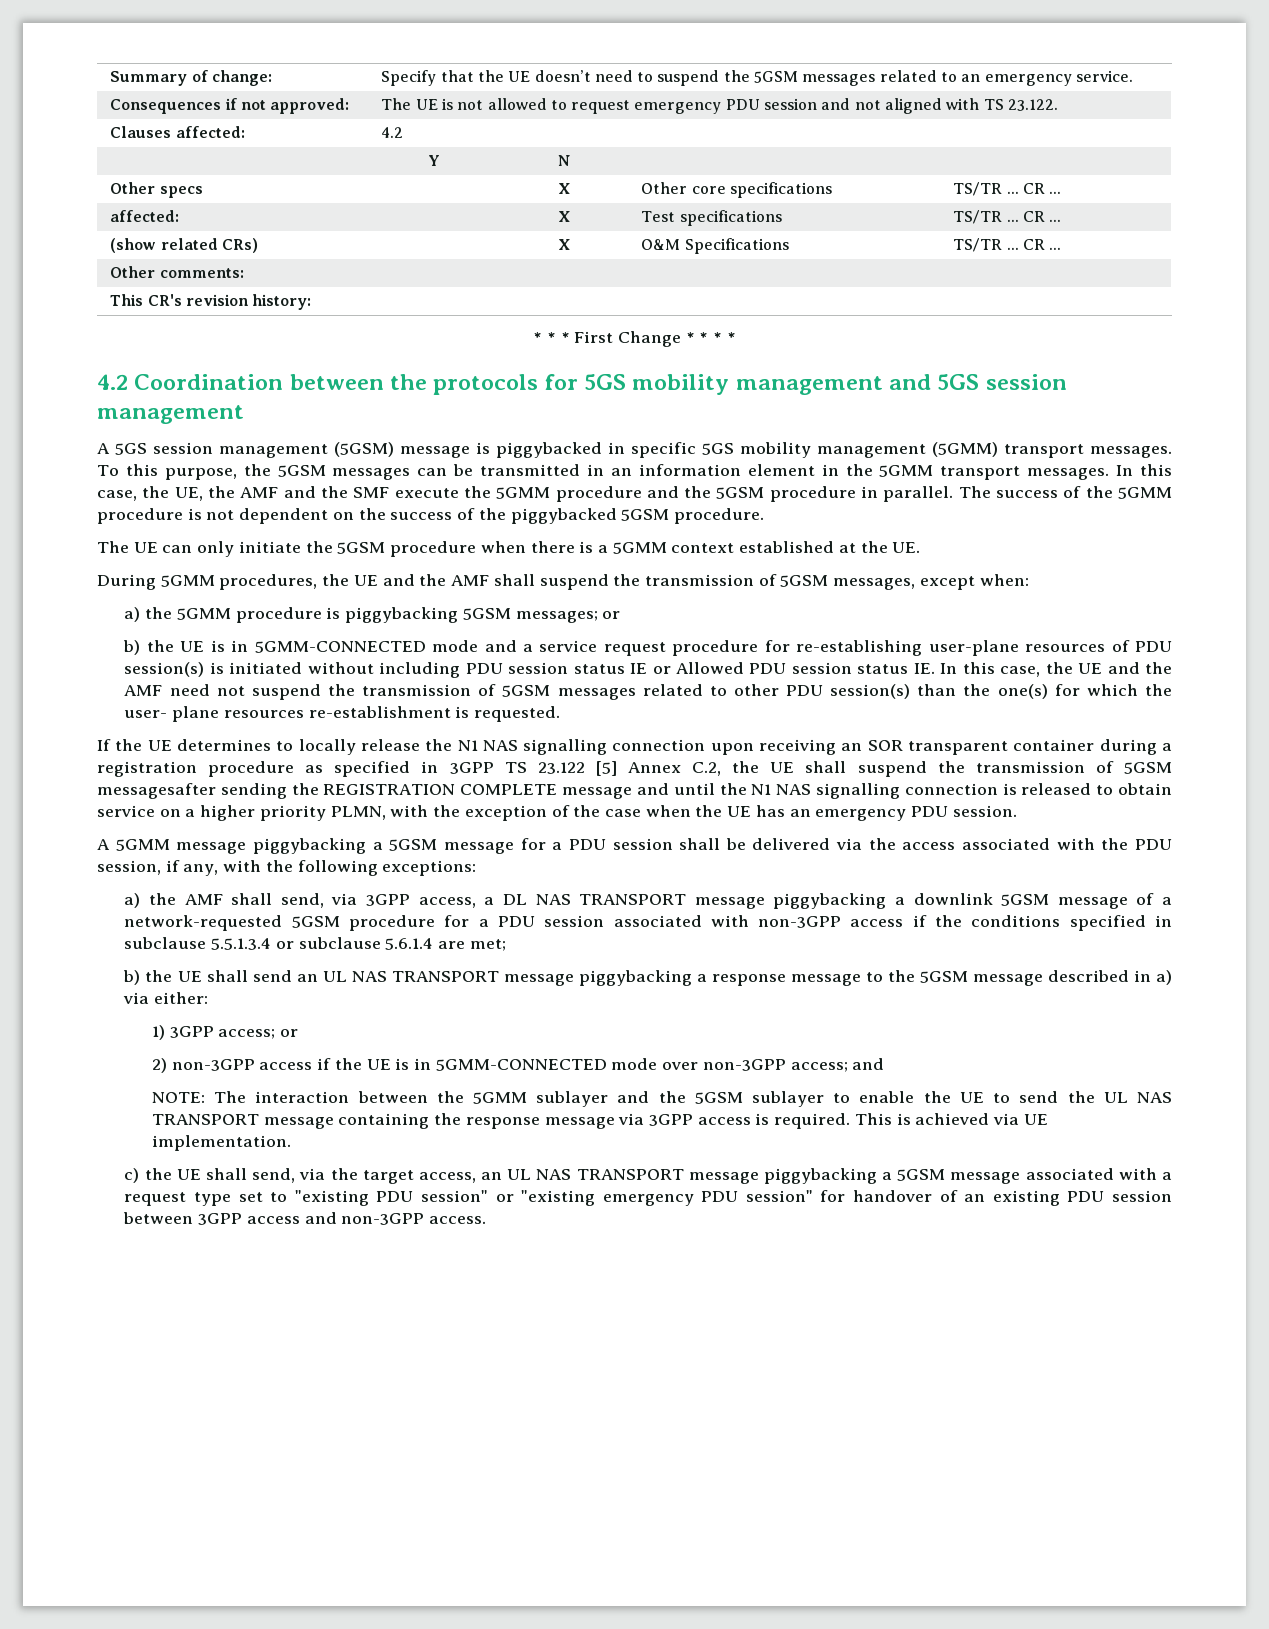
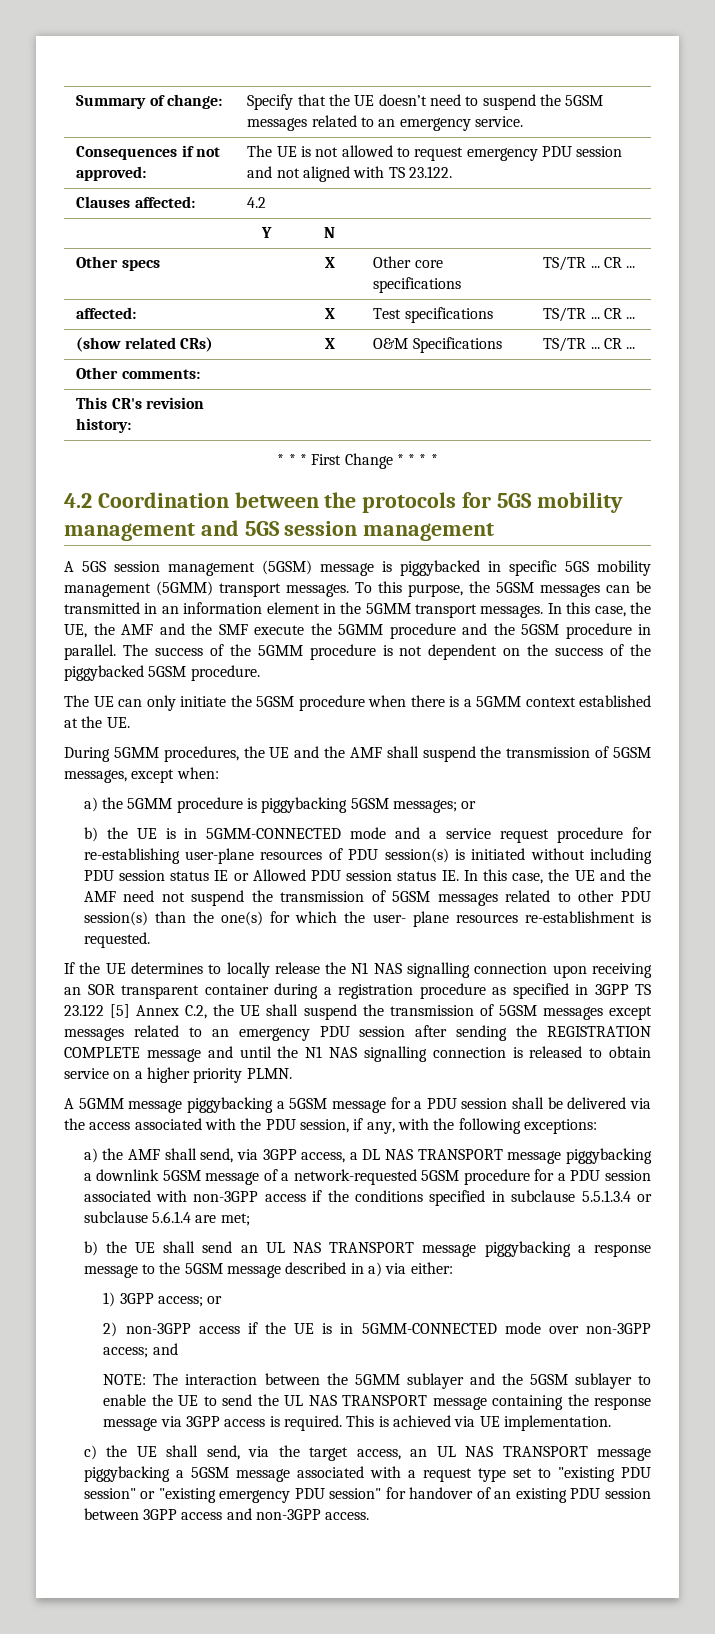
[97,783,216,799] messagesafter -> [542,1006,653,1020] [64,1025,448,1041] messages except messages related to an emergency PDU session after
[330,805,1017,821] PLMN, with the exception of the case when the UE has an emergency PDU session. -> [246,1068,292,1079] PLMN.

